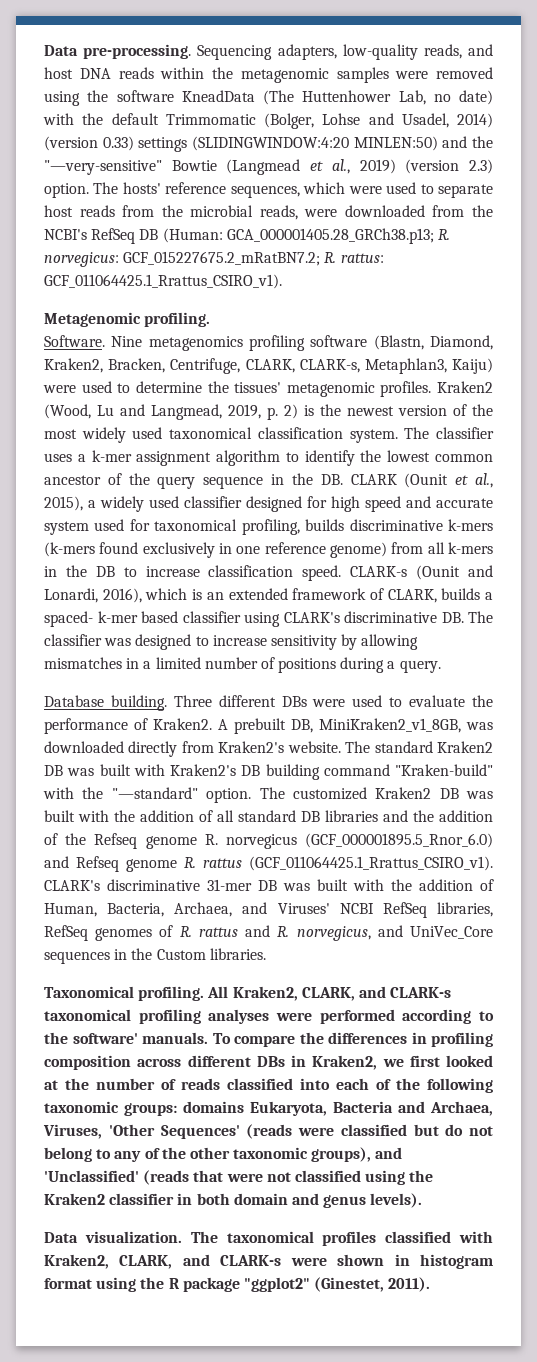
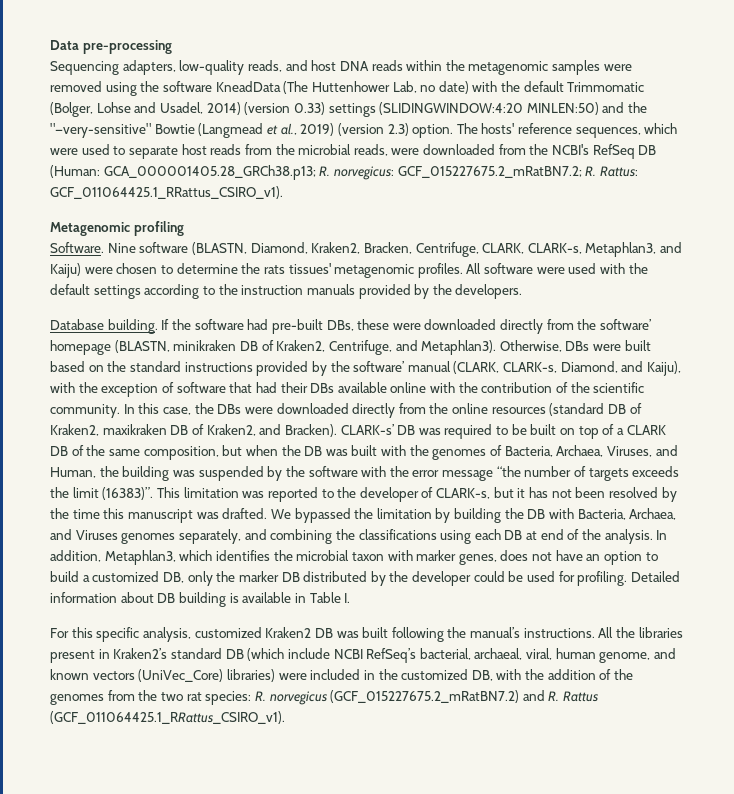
[44,44,192,59] Data pre-processing. -> [50,40,172,54] Data pre-processing //
[340,253,384,263] [44,274,282,289] rattus: GCF_011064425.1_Rrattus_CSIRO_v1). -> [599,166,638,177] [50,186,283,199] Rattus: GCF_011064425.1_RRattus_CSIRO_v1).
[144,312,211,327] profiling. -> [133,221,184,236] profiling
[148,335,424,351] metagenomics profiling software (Blastn, -> [139,242,247,255] software (BLASTN,
(447, 366) none -> [660,242,683,253] and
[81,381,112,393] used -> [116,263,158,274] chosen
(229, 387) none -> [263,265,285,274] rats
[437,381,493,393] [44,404,493,420] [44,427,495,443] [44,450,493,466] [44,473,493,489] [44,496,493,512] [44,519,493,535] [44,542,493,558] [44,565,494,581] [44,588,493,603] [44,611,493,627] [44,634,419,650] [44,657,441,673] [44,695,494,711] [44,718,493,734] [44,741,493,757] [44,764,493,780] [43,787,285,803] Kraken2 (Wood, Lu and Langmead, 2019, p. 2) is the newest version of the most widely used taxonomical classification system. The classifier uses a k-mer assignment algorithm to identify the lowest common ancestor of the query sequence in the DB. CLARK (Ounit et al., 2015), a widely used classifier designed for high speed and accurate system used for taxonomical profiling, builds discriminative k-mers (k-mers found exclusively in one reference genome) from all k-mers in the DB to increase classification speed. CLARK-s (Ounit and Lonardi, 2016), which is an extended framework of CLARK, builds a spaced- k-mer based classifier using CLARK's discriminative DB. The classifier was designed to increase sensitivity by allowing mismatches in a limited number of positions during a query. // Database building. Three different DBs were used to evaluate the performance of Kraken2. A prebuilt DB, MiniKraken2_v1_8GB, was downloaded directly from Kraken2's website. The standard Kraken2 DB was built with Kraken2's DB building command "Kraken-build" with the "—standard" option. The -> [466,263,648,274] [50,284,523,299] [50,319,652,334] [50,340,651,355] [50,361,682,376] [50,382,645,397] [50,403,642,418] [50,424,666,439] [50,445,678,460] [50,466,680,481] [50,487,677,502] [50,508,677,523] [50,529,668,544] [50,550,658,565] [50,571,680,586] [50,592,351,607] [50,627,191,642] All software were used with the default settings according to the instruction manuals provided by the developers. // Database building. If the software had pre-built DBs, these were downloaded directly from the software’ homepage (BLASTN, minikraken DB of Kraken2, Centrifuge, and Metaphlan3). Otherwise, DBs were built based on the standard instructions provided by the software’ manual (CLARK, CLARK-s, Diamond, and Kaiju), with the exception of software that had their DBs available online with the contribution of the scientific community. In this case, the DBs were downloaded directly from the online resources (standard DB of Kraken2, maxikraken DB of Kraken2, and Bracken). CLARK-s’ DB was required to be built on top of a CLARK DB of the same composition, but when the DB was built with the genomes of Bacteria, Archaea, Viruses, and Human, the building was suspended by the software with the error message “the number of targets exceeds the limit (16383)”. This limitation was reported to the developer of CLARK-s, but it has not been resolved by the time this manuscript was drafted. We bypassed the limitation by building the DB with Bacteria, Archaea, and Viruses genomes separately, and combining the classifications using each DB at end of the analysis. In addition, Metaphlan3, which identifies the microbial taxon with marker genes, does not have an option to build a customized DB, only the marker DB distributed by the developer could be used for profiling. Detailed information about DB building is available in Table I. // For this specific analysis,
[78,810,493,822] [44,833,493,849] [44,856,493,872] [44,879,494,891] [44,902,494,918] [44,925,494,941] [44,948,266,964] [44,986,452,1001] [44,1009,495,1024] [44,1032,493,1047] [44,1055,493,1070] [44,1078,493,1093] [44,1101,493,1116] [43,1124,493,1139] [44,1147,403,1162] [44,1170,434,1185] [44,1193,423,1208] [44,1231,493,1246] [44,1254,493,1269] [44,1277,431,1292] with the addition of all standard DB libraries and the addition of the Refseq genome R. norvegicus (GCF_000001895.5_Rnor_6.0) and Refseq genome R. rattus (GCF_011064425.1_Rrattus_CSIRO_v1). CLARK's discriminative 31-mer DB was built with the addition of Human, Bacteria, Archaea, and Viruses' NCBI RefSeq libraries, RefSeq genomes of R. rattus and R. norvegicus, and UniVec_Core sequences in the Custom libraries. // Taxonomical profiling. All Kraken2, CLARK, and CLARK-s taxonomical profiling analyses were performed according to the software' manuals. To compare the differences in profiling composition across different DBs in Kraken2, we first looked at the number of reads classified into each of the following taxonomic groups: domains Eukaryota, Bacteria and Archaea, Viruses, 'Other Sequences' (reads were classified but do not belong to any of the other taxonomic groups), and 'Unclassified' (reads that were not classified using the Kraken2 classifier in both domain and genus levels). // Data visualization. The taxonomical profiles classified with Kraken2, CLARK, and CLARK-s were shown in histogram format using the R package "ggplot2" (Ginestet, 2011). -> [391,627,683,642] [50,648,676,663] [50,669,634,682] [50,690,599,705] [50,711,285,724] following the manual’s instructions. All the libraries present in Kraken2’s standard DB (which include NCBI RefSeq’s bacterial, archaeal, viral, human genome, and known vectors (UniVec_Core) libraries) were included in the customized DB, with the addition of the genomes from the two rat species: R. norvegicus (GCF_015227675.2_mRatBN7.2) and R. Rattus (GCF_011064425.1_RRattus_CSIRO_v1).

